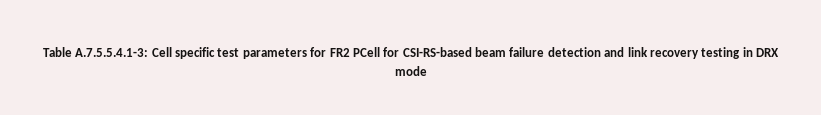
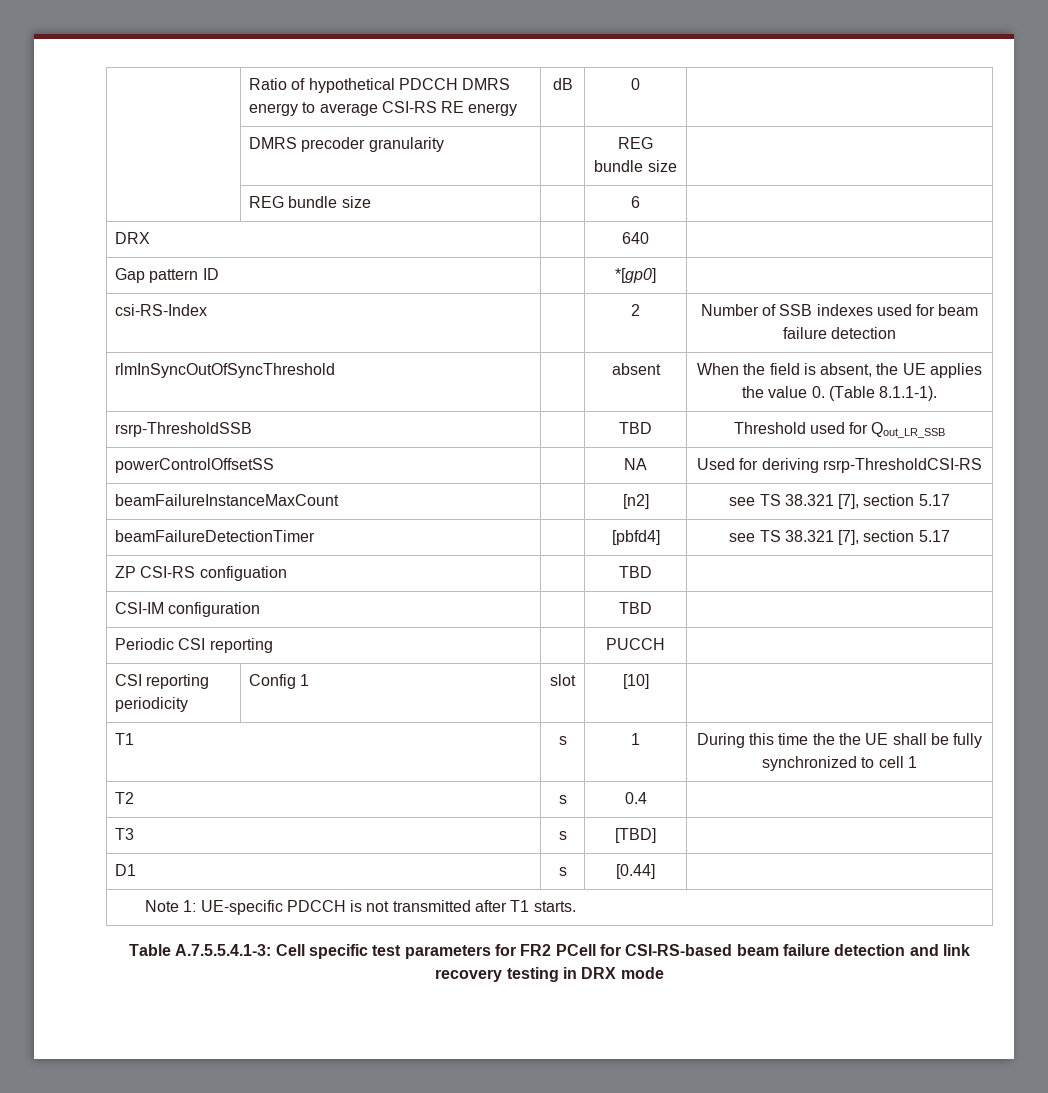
(42, 52) none -> [248,78,511,93] [248,101,518,116] [552,78,573,90] [631,78,640,90] [248,137,444,152] [618,137,653,149] [594,160,677,172] [248,196,371,208] [631,196,640,208] [114,232,150,244] [622,232,649,244] [114,268,219,283] [615,268,656,283] [114,304,207,316] [631,304,640,316] [700,304,979,316] [782,327,897,339] [114,363,335,378] [611,363,661,375] [696,363,983,378] [741,386,938,401] [114,422,252,437] [619,422,652,434] [733,422,946,438] [114,458,274,473] [624,458,647,470] [697,458,982,473] [114,494,339,506] [622,494,649,509] [729,494,950,509] [114,530,315,542] [611,530,660,545] [729,530,950,545] [114,566,287,581] [619,566,652,578] [114,602,261,617] [619,602,652,614] [114,638,273,653] [606,638,665,650] [114,674,210,689] [114,697,188,712] [248,674,310,689] [550,674,576,686] [622,674,649,689] [114,733,134,745] [558,736,567,745] [631,733,640,745] [696,733,983,748] [762,756,917,771] [114,792,134,804] [558,795,567,804] [624,792,647,804] [114,828,134,840] [558,831,567,840] [615,828,656,843] [114,864,136,876] [558,867,567,876] [616,864,655,879] [144,900,576,915] | Ratio of hypothetical PDCCH DMRS energy to average CSI-RS RE energy | dB | 0 | // | DMRS precoder granularity | | REG bundle size | // | REG bundle size | | 6 | // DRX | | 640 | // Gap pattern ID | | *[gp0] | // csi-RS-Index | | 2 | Number of SSB indexes used for beam failure detection // rlmInSyncOutOfSyncThreshold | | absent | When the field is absent, the UE applies the value 0. (Table 8.1.1-1). // rsrp-ThresholdSSB | | TBD | Threshold used for Qout_LR_SSB // powerControlOffsetSS | | NA | Used for deriving rsrp-ThresholdCSI-RS // beamFailureInstanceMaxCount | | [n2] | see TS 38.321 [7], section 5.17 // beamFailureDetectionTimer | | [pbfd4] | see TS 38.321 [7], section 5.17 // ZP CSI-RS configuation | | TBD | // CSI-IM configuration | | TBD | // Periodic CSI reporting | | PUCCH | // CSI reporting periodicity | Config 1 | slot | [10] | // T1 | s | 1 | During this time the the UE shall be fully synchronized to cell 1 // T2 | s | 0.4 | // T3 | s | [TBD] | // D1 | s | [0.44] | // Note 1: UE-specific PDCCH is not transmitted after T1 starts. //

